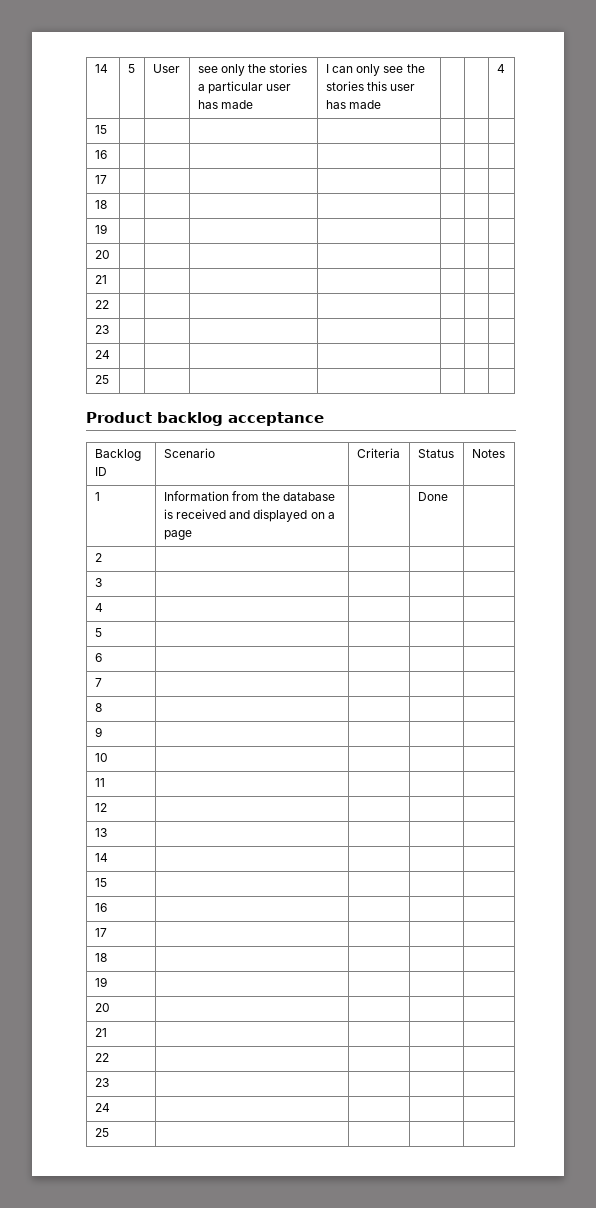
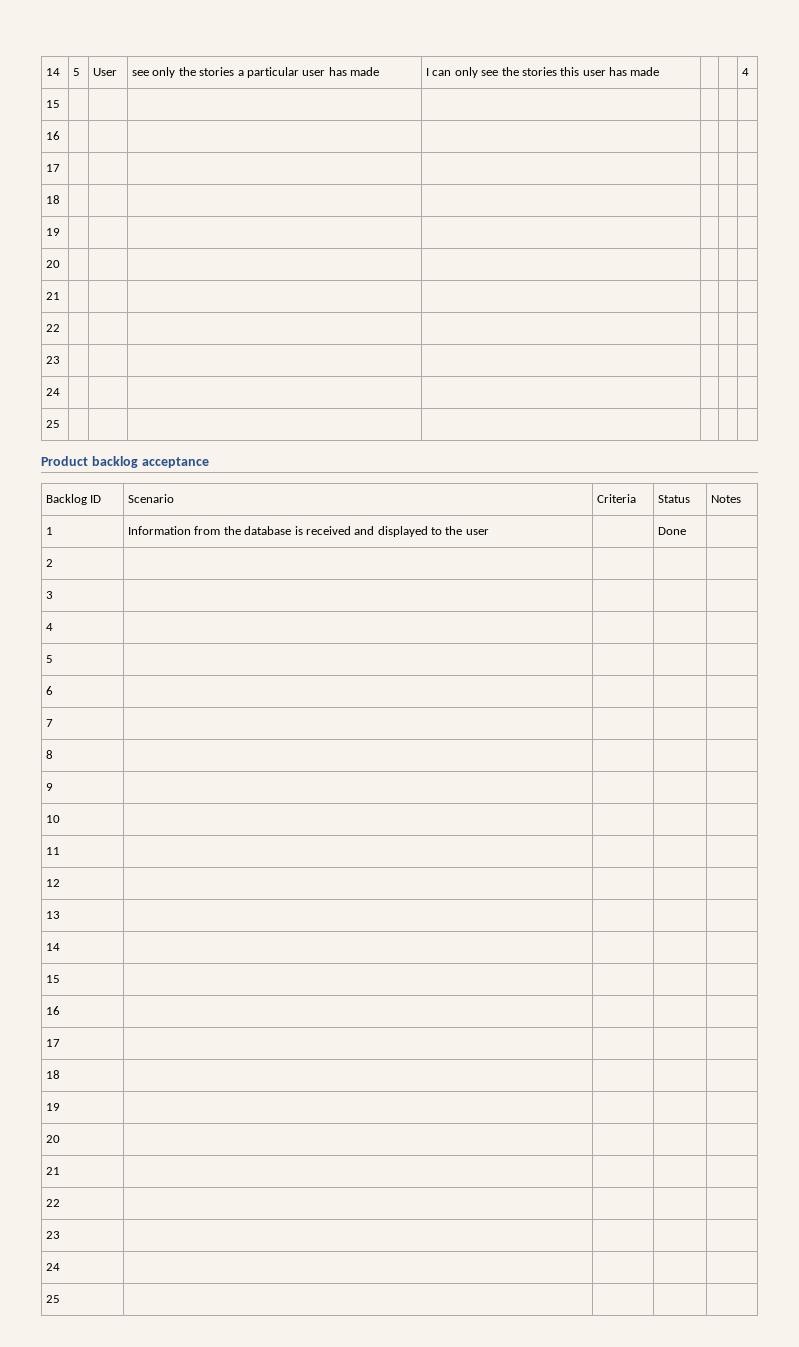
[310,512,335,519] [163,530,192,540] on a page -> [431,526,489,535] to the user

